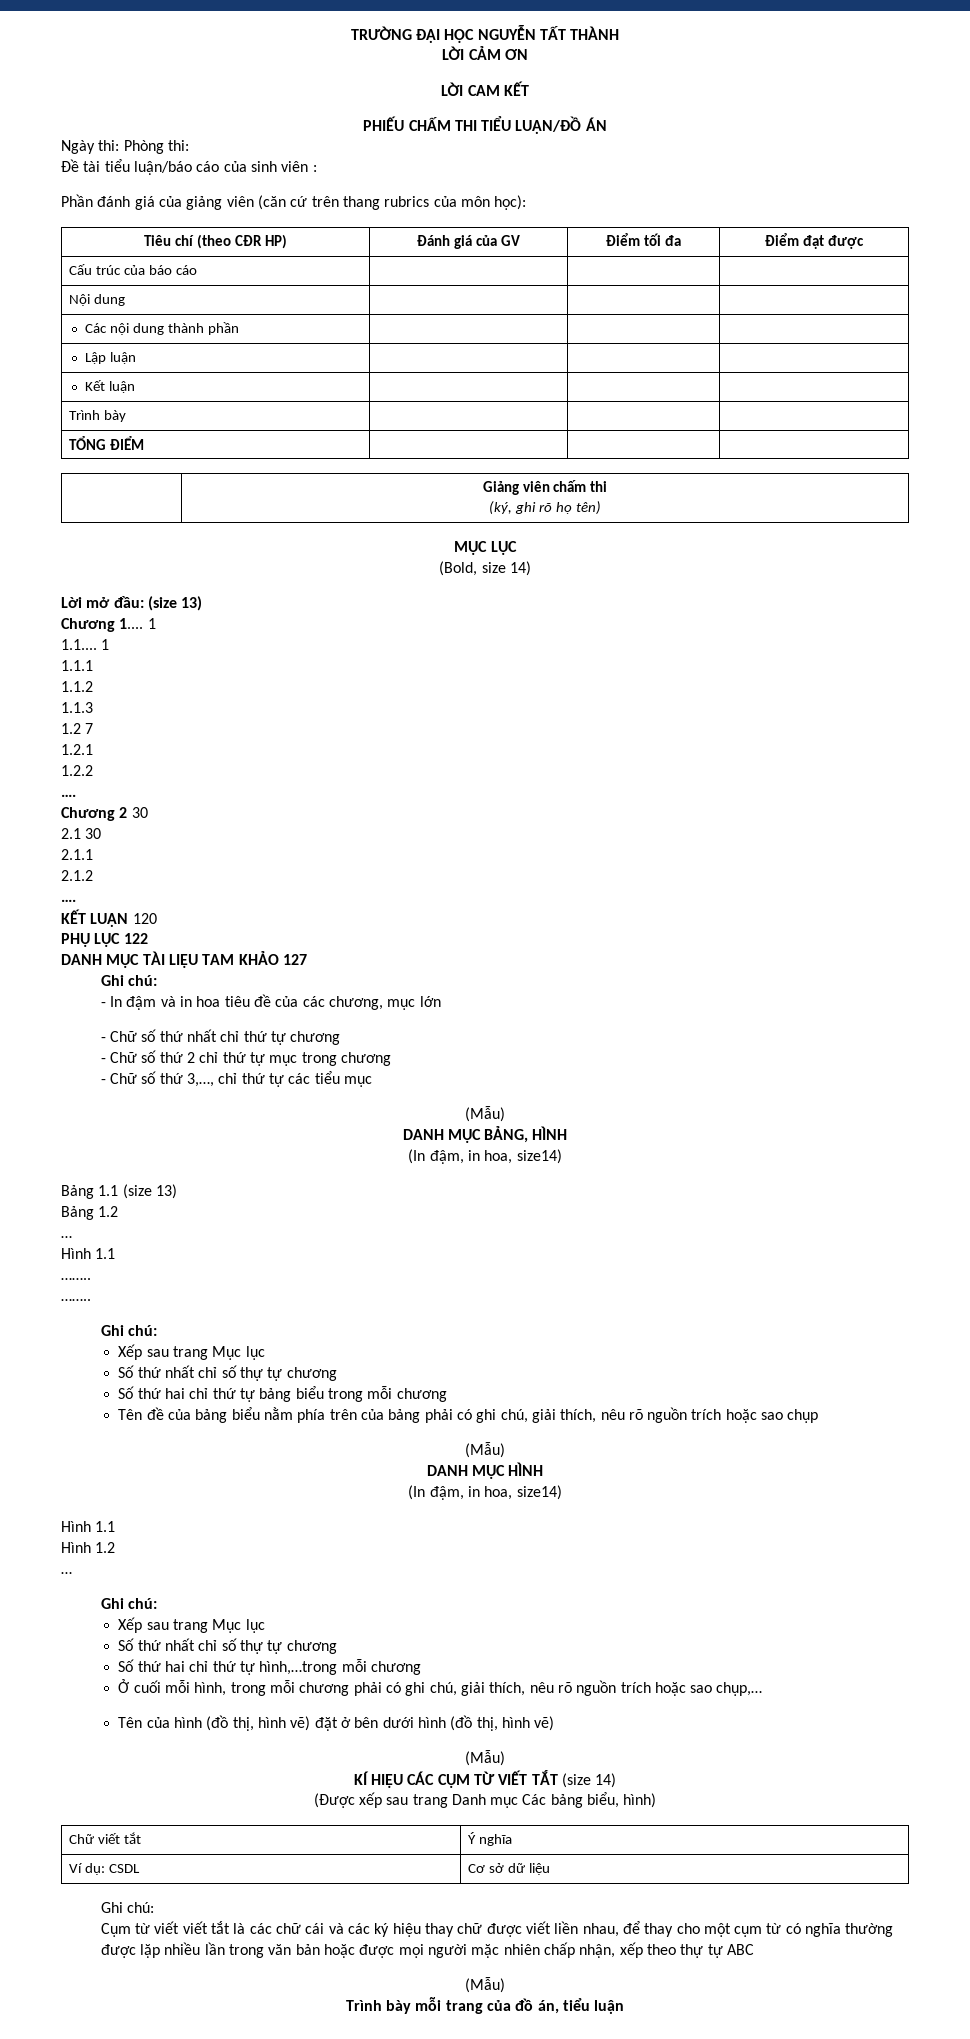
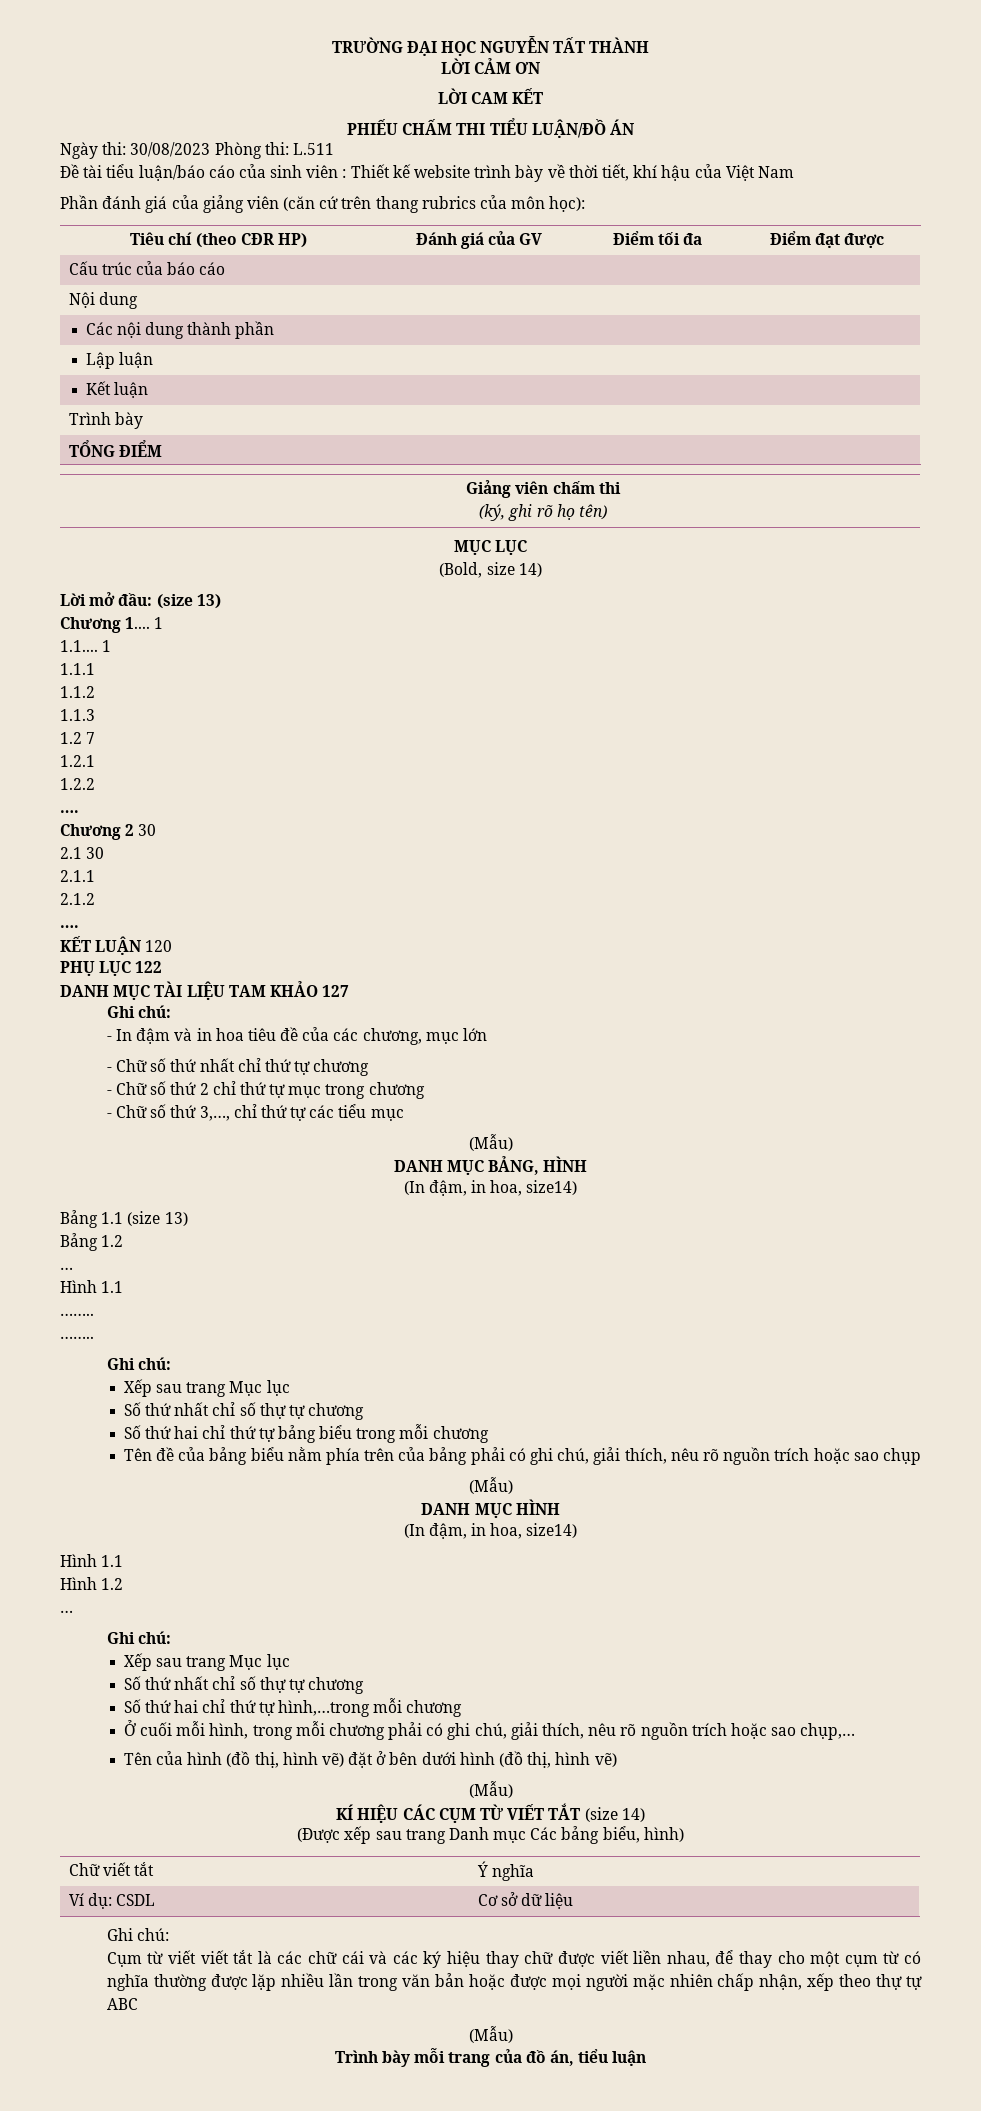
(120, 145) none -> [130,142,211,157] 30/08/2023
(189, 145) none -> [292,143,334,155] L.511
(317, 168) none -> [350,164,794,182] Thiết kế website trình bày về thời tiết, khí hậu của Việt Nam

